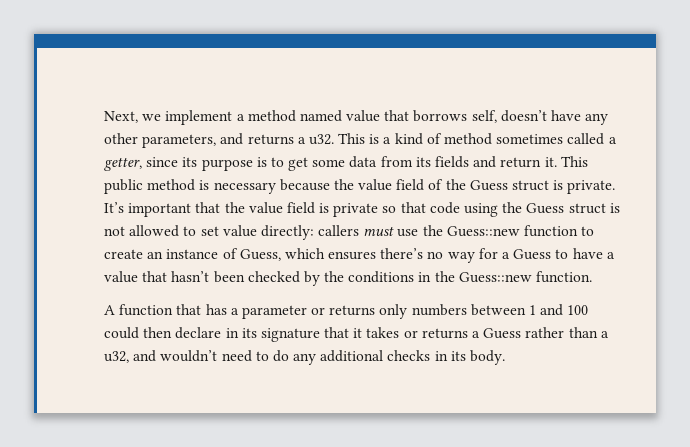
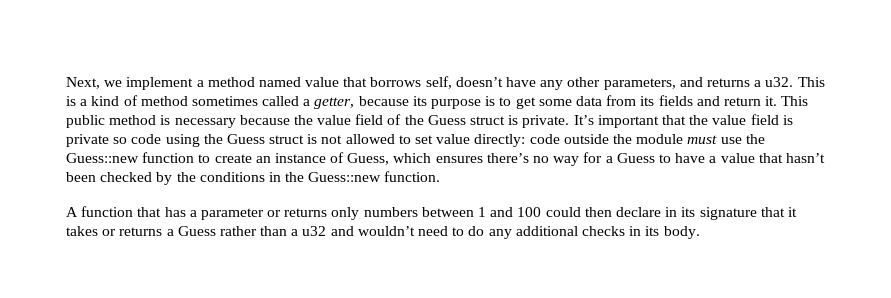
[146,157,179,167] since -> [358,96,409,106] because
[400,202,426,213] that -> (128, 140) none
[318,225,360,236] callers -> [529,134,684,144] code outside the module
[104,351,129,363] u32, -> [302,226,327,236] u32

